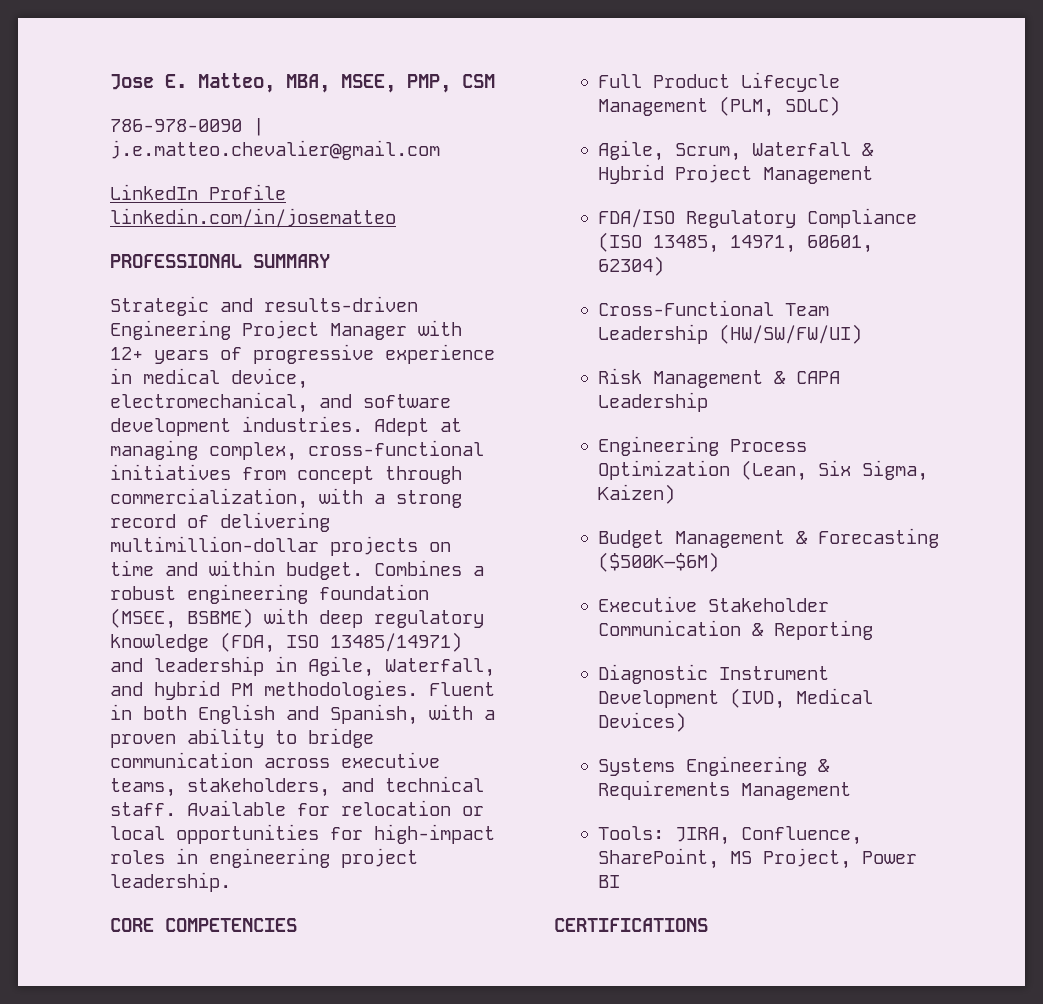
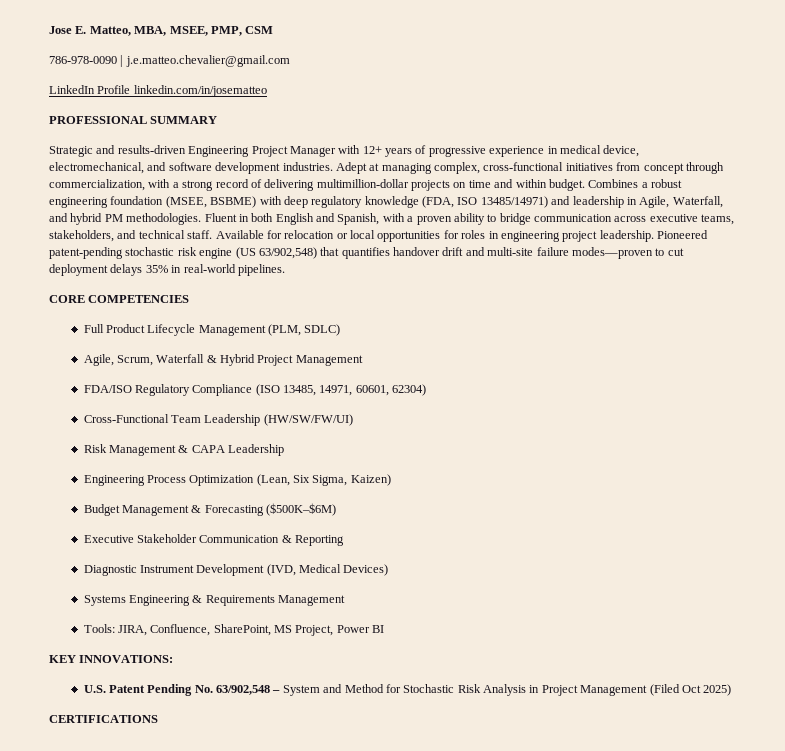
[374,824,495,844] high-impact -> (459, 234) none
(231, 882) none -> [657,230,708,239] [49,247,684,259] [49,264,285,276] Pioneered patent-pending stochastic risk engine (US 63/902,548) that quantifies handover drift and multi-site failure modes—proven to cut deployment delays 35% in real-world pipelines.
(620, 881) none -> [49,655,174,663] [83,684,732,696] // KEY INNOVATIONS: // U.S. Patent Pending No. 63/902,548 – System and Method for Stochastic Risk Analysis in Project Management (Filed Oct 2025)

